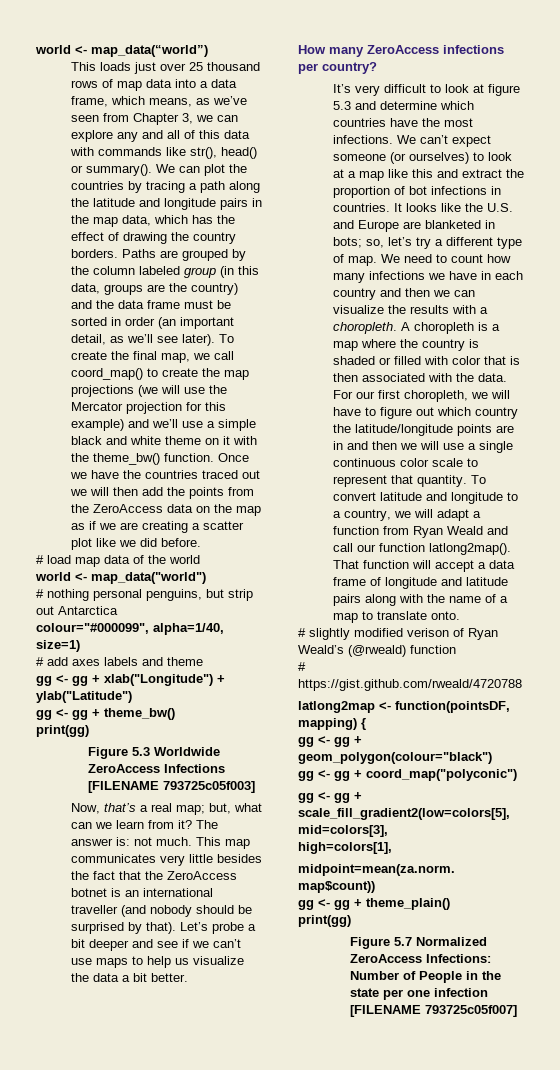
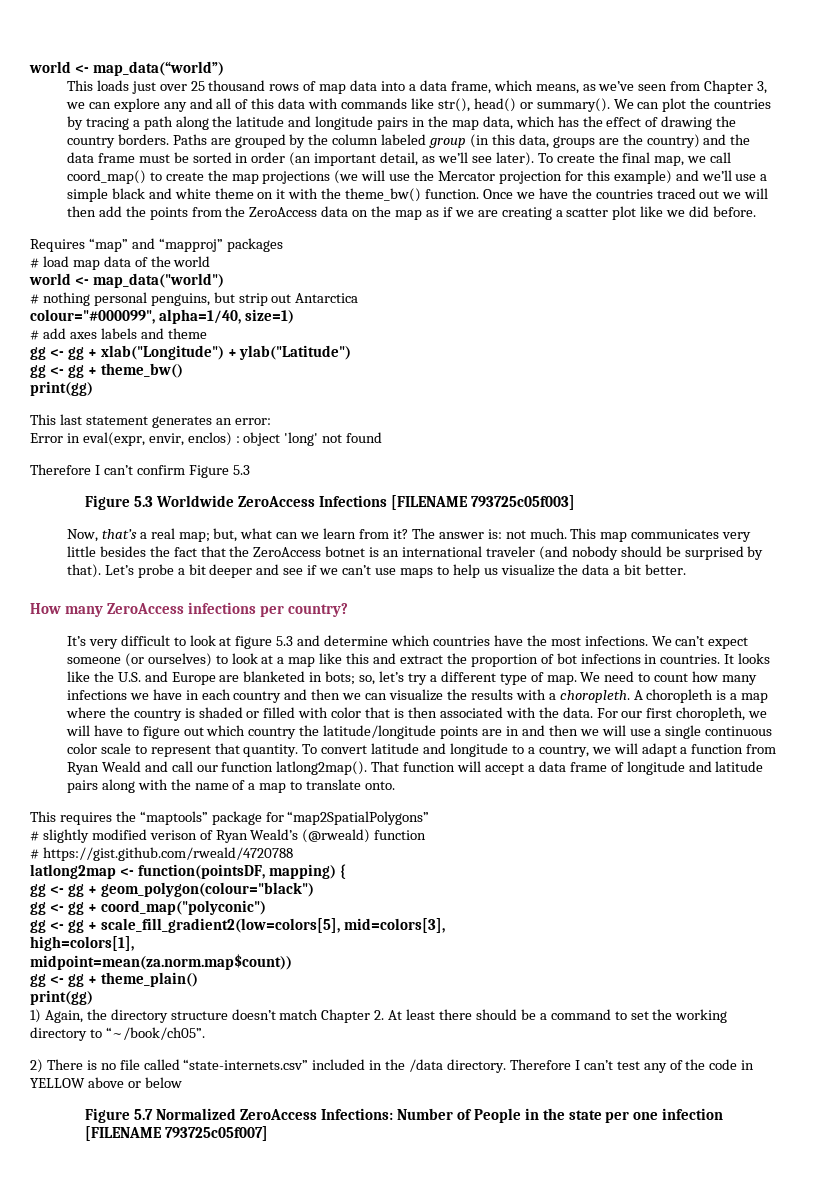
(201, 542) none -> [30,238,283,252] // Requires “map” and “mapproj” packages
(89, 731) none -> [30,414,271,428] [30,432,383,446] [30,464,250,478] // This last statement generates an error: // Error in eval(expr, envir, enclos) : object 'long' not found // Therefore I can’t confirm Figure 5.3
[70,905,118,914] traveller -> [485,546,535,557] traveler
(460, 615) none -> [30,811,430,825] // This requires the “maptools” package for “map2SpatialPolygons”
(351, 921) none -> [30,1009,728,1023] [30,1027,205,1041] [30,1059,755,1073] [30,1077,182,1088] // 1) Again, the directory structure doesn’t match Chapter 2. At least there should be a command to set the working directory to “~/book/ch05”. // 2) There is no file called “state-internets.csv” included in the /data directory. Therefore I can’t test any of the code in YELLOW above or below

